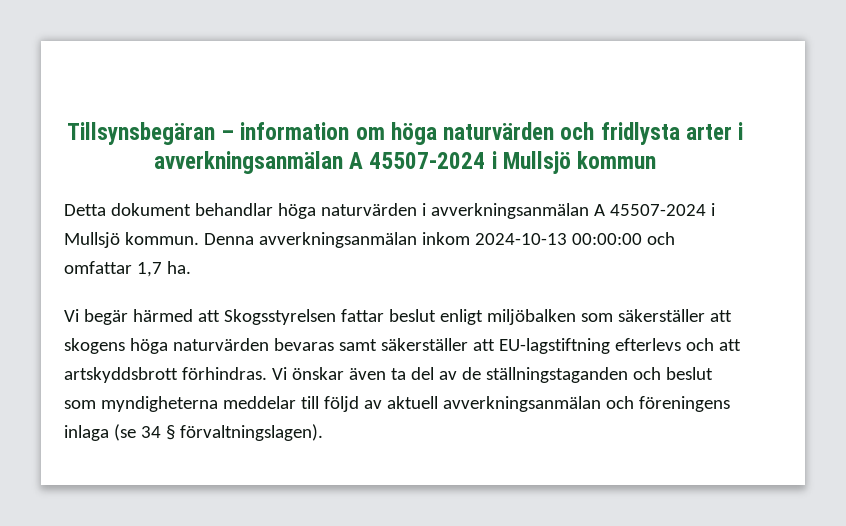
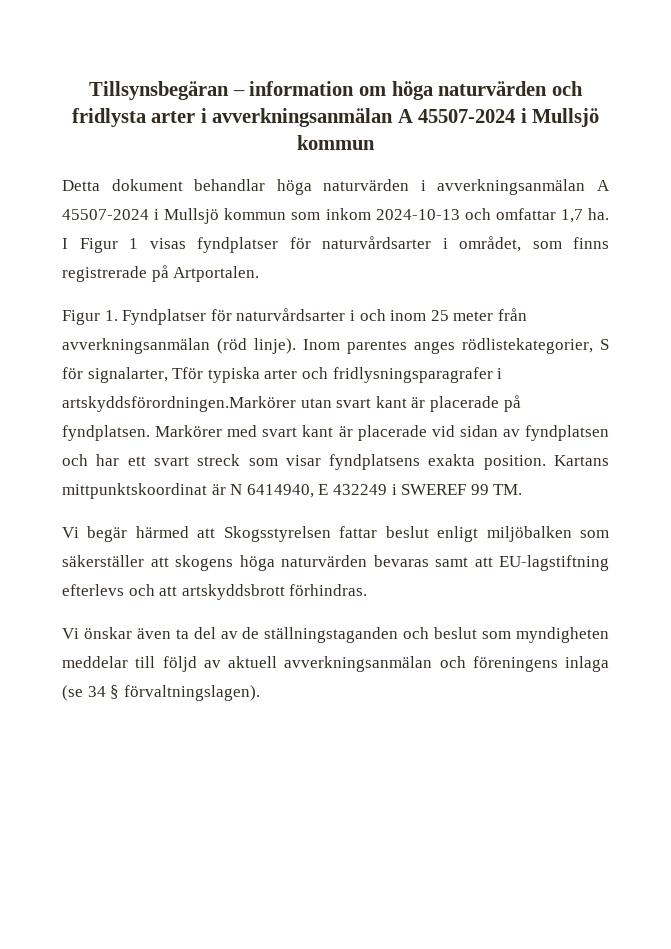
[124,232,417,248] kommun. Denna avverkningsanmälan -> [224,208,321,220] kommun som
[571,233,642,245] 00:00:00 -> (460, 214) none
(191, 267) none -> [62,236,609,253] [62,265,260,282] [62,308,527,325] [62,338,609,354] [62,367,503,383] [62,395,521,412] [62,425,610,441] [62,454,609,470] [62,483,523,499] I Figur 1 visas fyndplatser för naturvårdsarter i området, som finns registrerade på Artportalen. // Figur 1. Fyndplatser för naturvårdsarter i och inom 25 meter från avverkningsanmälan (röd linje). Inom parentes anges rödlistekategorier, S för signalarter, Tför typiska arter och fridlysningsparagrafer i artskyddsförordningen.Markörer utan svart kant är placerade på fyndplatsen. Markörer med svart kant är placerade vid sidan av fyndplatsen och har ett svart streck som visar fyndplatsens exakta position. Kartans mittpunktskoordinat är N 6414940, E 432249 i SWEREF 99 TM.
[380,338,468,351] säkerställer -> (468, 562) none
(267, 373) none -> (368, 590) //
[100,396,218,412] myndigheterna -> [516,627,610,643] myndigheten

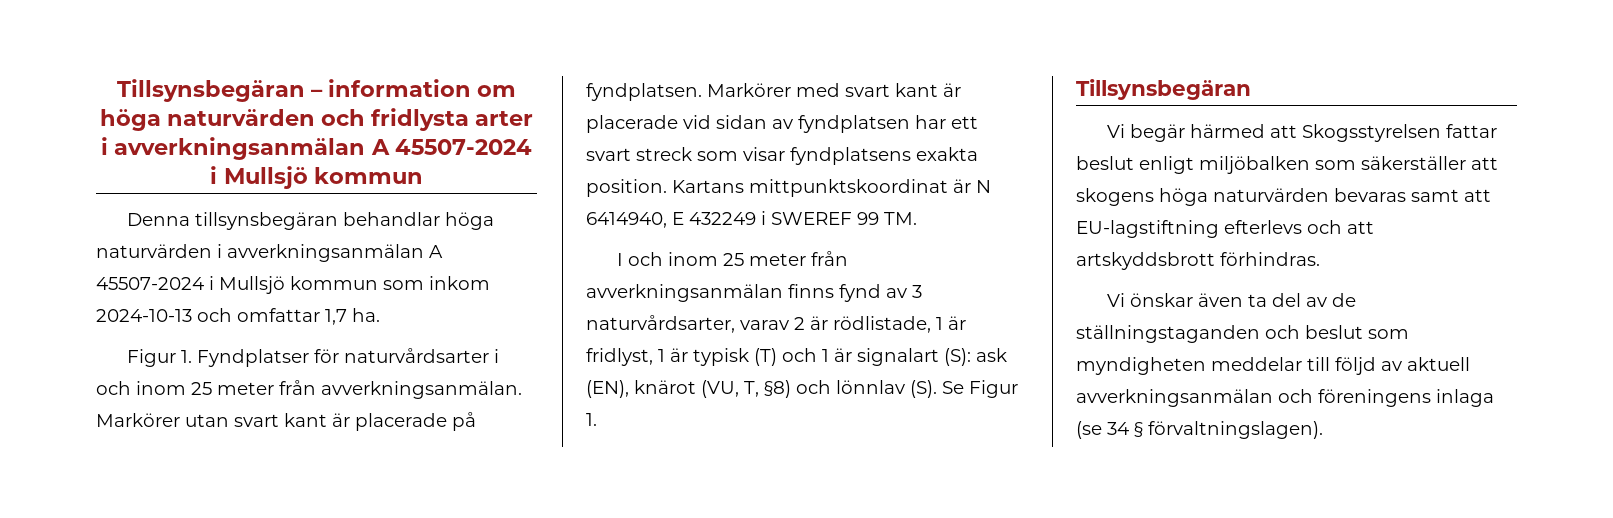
[62,179,183,191] Detta dokument -> [126,212,338,230] Denna tillsynsbegäran
[62,236,609,253] [62,265,260,282] I Figur 1 visas fyndplatser för naturvårdsarter i området, som finns registrerade på Artportalen. -> (380, 315) none
[62,338,609,354] [62,367,503,383] [62,396,296,412] avverkningsanmälan (röd linje). Inom parentes anges rödlistekategorier, S för signalarter, Tför typiska arter och fridlysningsparagrafer i artskyddsförordningen.Markörer -> [321,381,522,399] [96,413,180,427] avverkningsanmälan. Markörer
[62,454,88,466] och -> (910, 124) none
(523, 489) none -> [616,251,848,266] [586,284,922,302] [586,315,966,333] [586,348,1007,366] [586,380,1018,398] [586,413,597,426] [1076,79,1251,100] // I och inom 25 meter från avverkningsanmälan finns fynd av 3 naturvårdsarter, varav 2 är rödlistade, 1 är fridlyst, 1 är typisk (T) och 1 är signalart (S): ask (EN), knärot (VU, T, §8) och lönnlav (S). Se Figur 1. // Tillsynsbegäran

